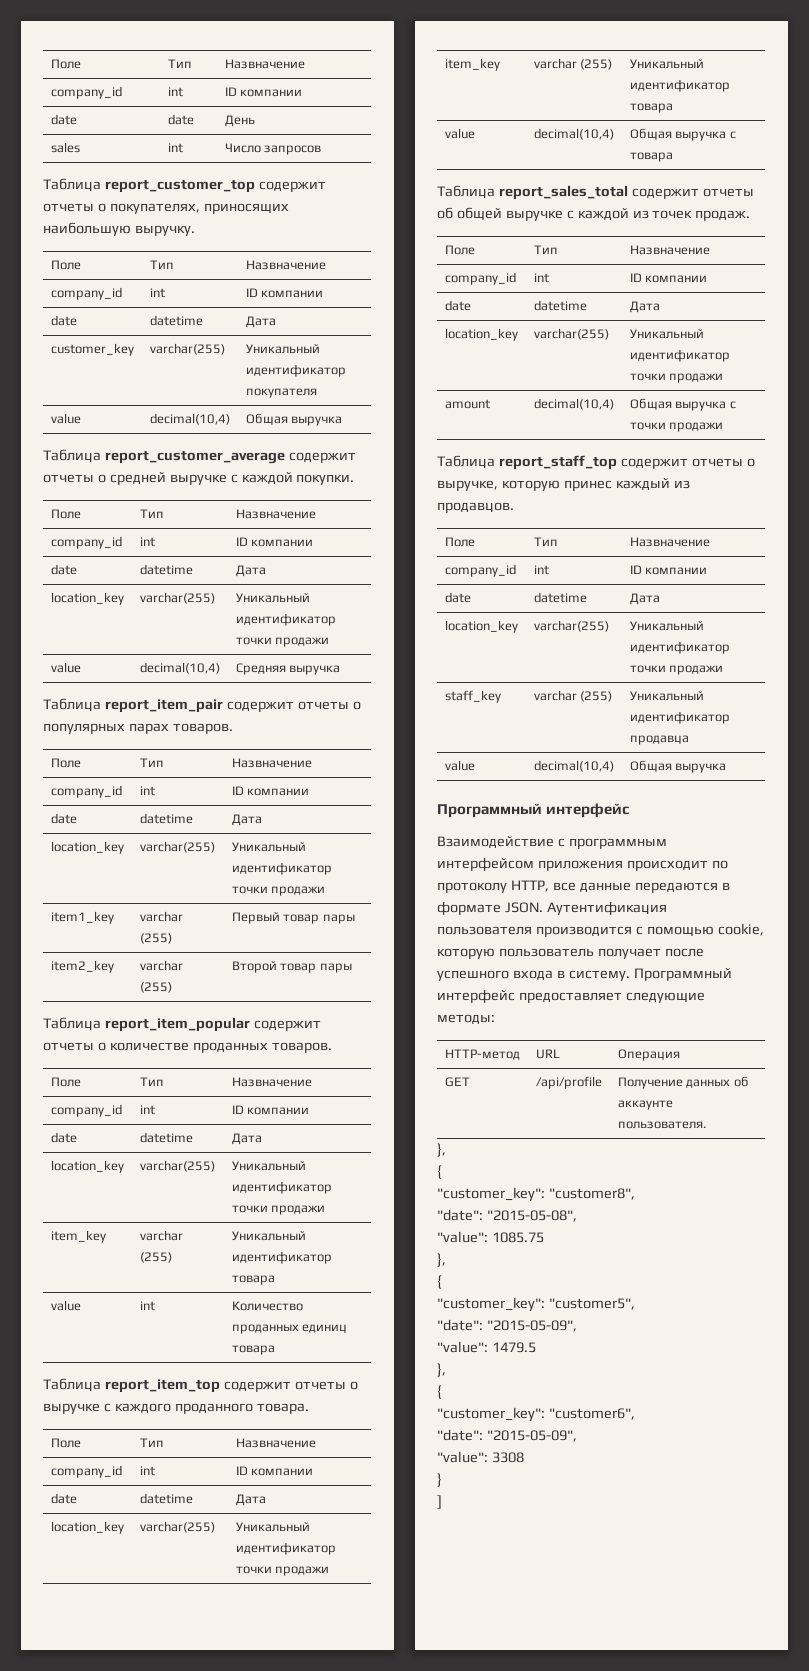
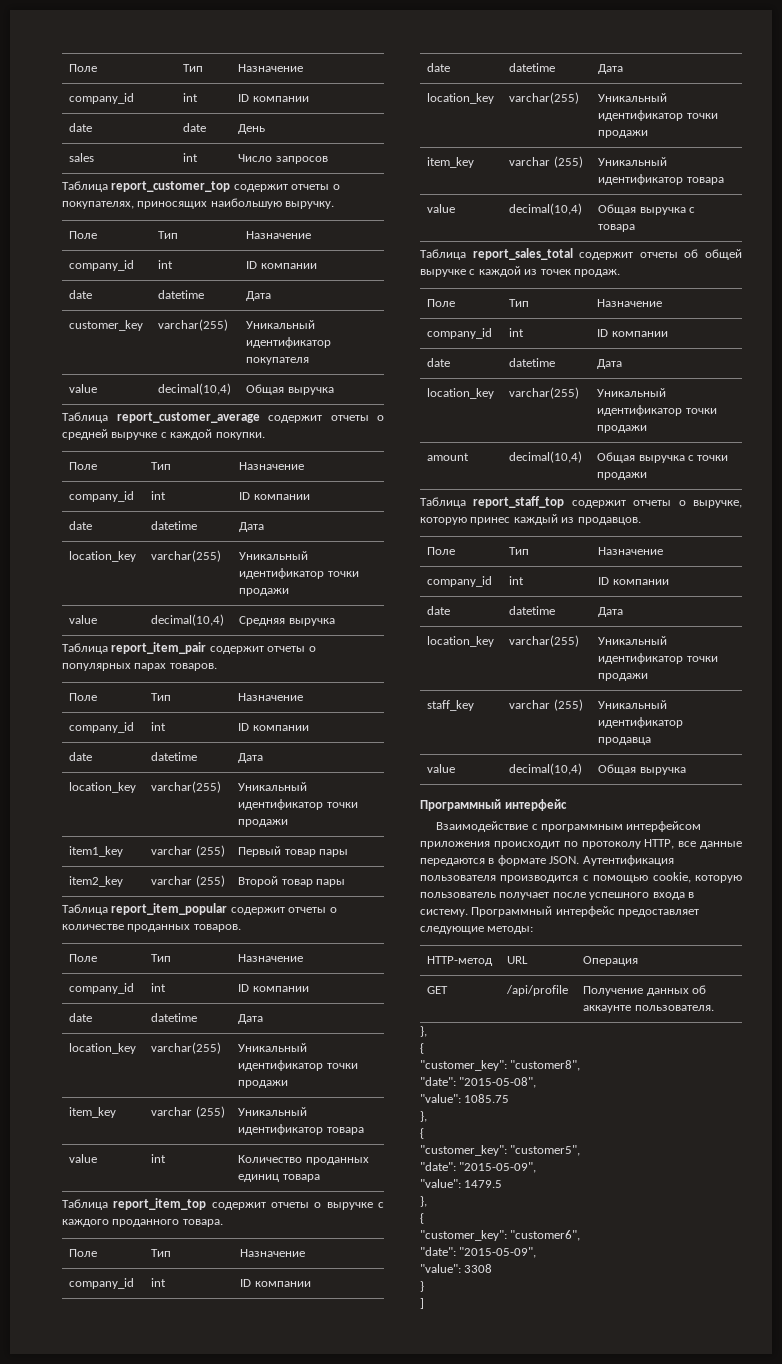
[50,59,81,69] [167,59,192,68] [224,59,305,69] Поле | Тип | Назвначение -> [69,64,98,72] [183,64,204,72] [238,64,304,72] Поле | Тип | Назначение
[245,260,326,270] Назвначение -> [246,231,312,239] Назначение
[235,509,316,519] Назвначение -> [239,462,305,470] Назначение
[231,758,312,768] Назвначение -> [238,693,304,701] Назначение
[231,1077,312,1087] Назвначение -> [238,954,304,962] Назначение
[235,1438,316,1448] Назвначение -> [240,1249,306,1257] Назначение
[629,245,710,255] Назвначение -> [597,299,663,307] Назначение
[629,537,710,547] Назвначение -> [598,547,664,555] Назначение

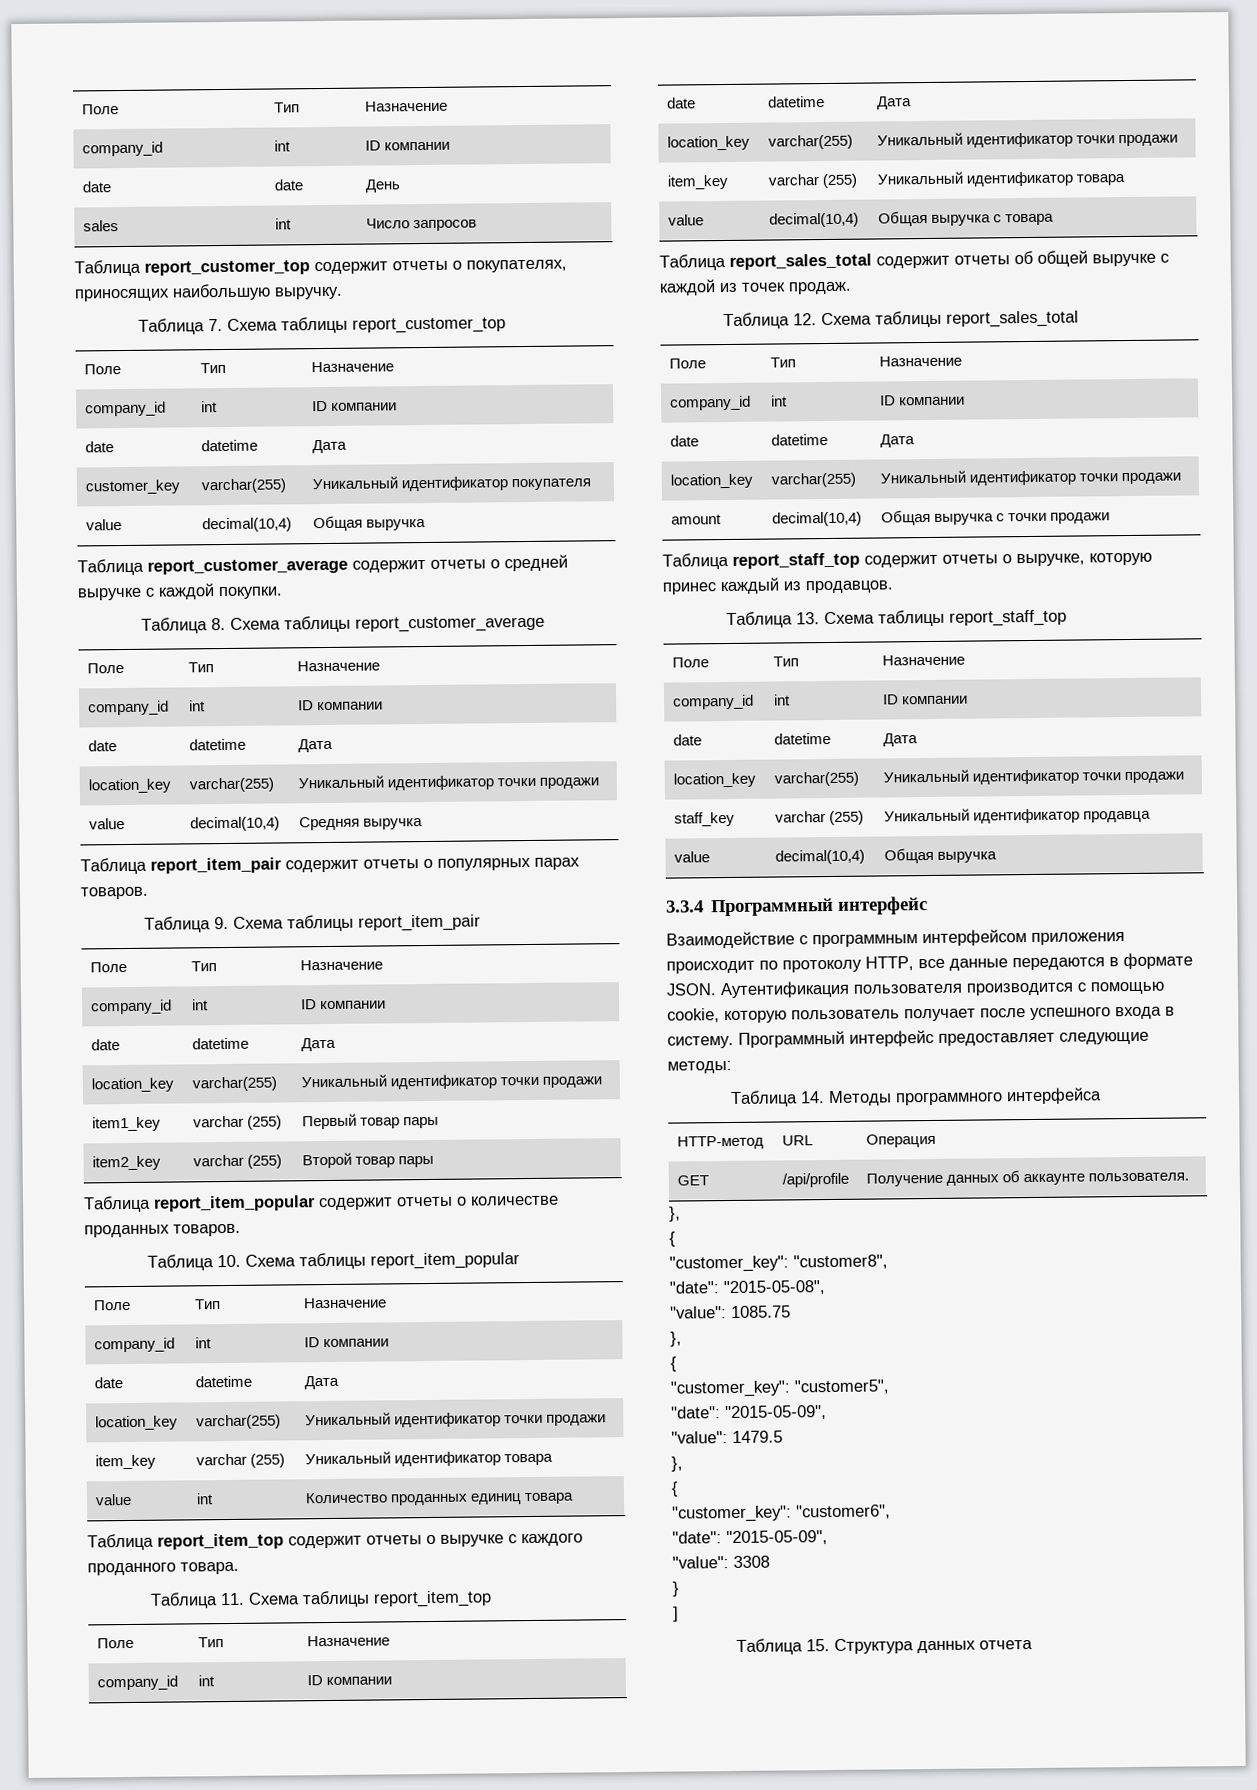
(335, 205) none -> [138,316,507,335] // Таблица 7. Схема таблицы report_customer_top
(265, 436) none -> [141,615,546,634] // Таблица 8. Схема таблицы report_customer_average
(217, 667) none -> [144,914,482,933] // Таблица 9. Схема таблицы report_item_pair
(241, 928) none -> [147,1252,521,1271] // Таблица 10. Схема таблицы report_item_popular
(223, 1223) none -> [150,1590,493,1609] // Таблица 11. Схема таблицы report_item_top
(620, 273) none -> [723,310,1080,330] // Таблица 12. Схема таблицы report_sales_total
(641, 521) none -> [726,609,1068,629] // Таблица 13. Схема таблицы report_staff_top
(686, 771) none -> [666,900,704,913] 3.3.4
(534, 930) none -> [730,1087,1103,1107] // Таблица 14. Методы программного интерфейса
(424, 1303) none -> [736,1638,1034,1655] // Таблица 15. Структура данных отчета

